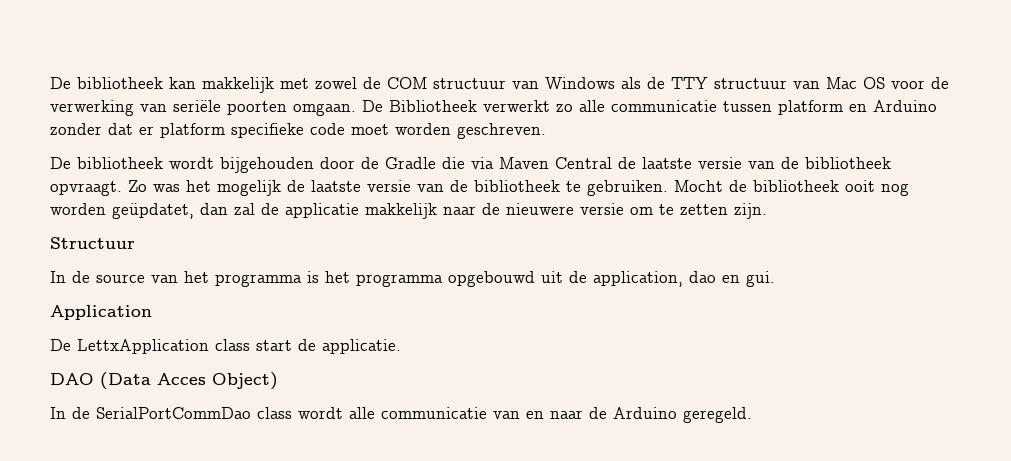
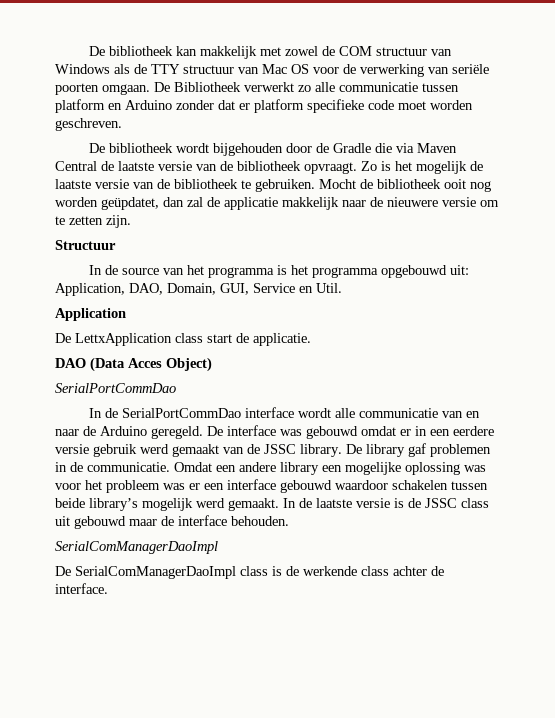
[153,184,180,192] was -> [381,161,391,171] is
[541,271,775,287] uit de application, dao en gui. -> [450,265,470,275] [55,283,342,296] uit: Application, DAO, Domain, GUI, Service en Util.
(278, 381) none -> [55,383,176,393] // SerialPortCommDao
[257,407,292,419] class -> [245,407,295,418] interface
(752, 415) none -> [207,425,494,439] [55,443,491,457] [55,462,486,475] [55,479,488,493] [55,498,489,511] [55,515,289,529] [55,541,218,554] [55,566,444,579] [55,583,108,594] De interface was gebouwd omdat er in een eerdere versie gebruik werd gemaakt van de JSSC library. De library gaf problemen in de communicatie. Omdat een andere library een mogelijke oplossing was voor het probleem was er een interface gebouwd waardoor schakelen tussen beide library’s mogelijk werd gemaakt. In de laatste versie is de JSSC class uit gebouwd maar de interface behouden. // SerialComManagerDaoImpl // De SerialComManagerDaoImpl class is de werkende class achter de interface.

